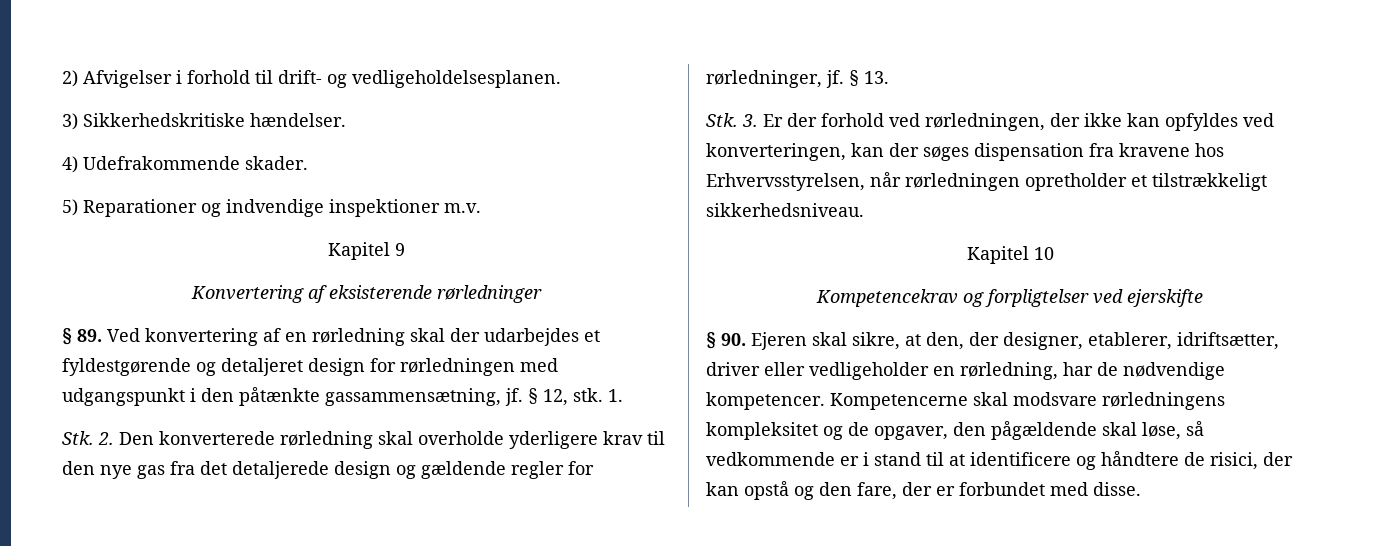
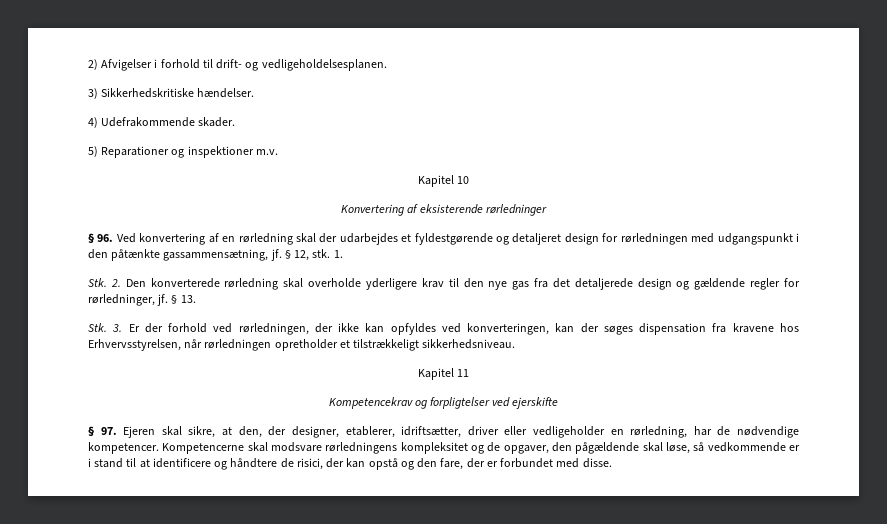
[226,199,324,217] indvendige -> (185, 153) none
[394,243,405,256] 9 -> [457,176,470,184] 10
[77,329,102,342] 89. -> [97,234,114,242] 96.
[1033,247,1054,260] 10 -> [457,369,470,377] 11
[721,333,746,346] 90. -> [100,427,117,435] 97.

